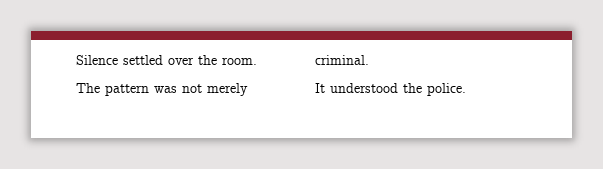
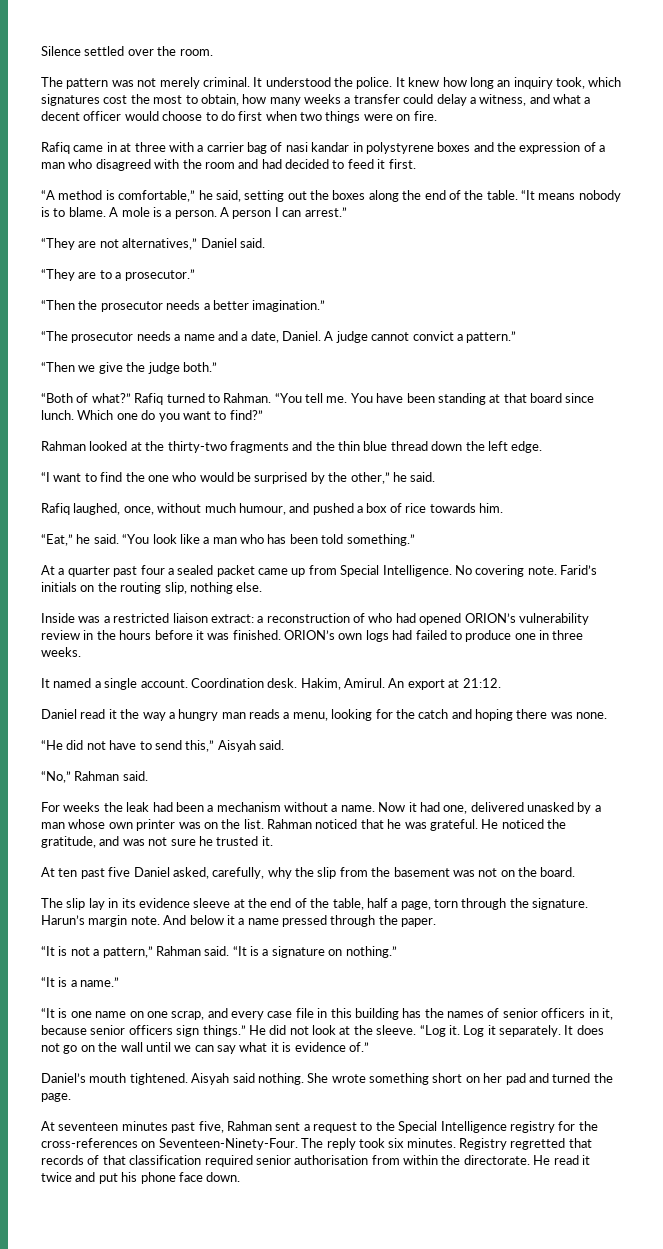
(369, 60) // -> (250, 82) none
(466, 89) none -> [395,77,622,89] [41,94,591,106] [41,111,437,123] [41,142,606,154] [41,159,416,171] [41,190,621,202] [41,207,347,219] [41,238,265,250] [41,269,195,281] [41,300,326,312] [41,331,517,343] [41,362,217,374] [41,393,595,405] [41,410,263,422] [41,441,543,453] [41,472,436,484] [41,503,503,515] [41,534,415,546] [41,565,597,577] [41,582,263,594] [41,613,589,625] [41,630,584,642] [41,647,81,657] [41,678,501,690] [41,709,608,721] [41,740,284,752] [41,771,148,783] [41,802,601,814] [41,819,566,831] [41,836,273,848] [41,867,576,879] [41,898,589,910] [41,915,437,927] [41,946,397,958] [41,977,120,987] [41,1008,613,1020] [41,1025,604,1037] [41,1042,369,1054] [41,1073,613,1085] [41,1093,71,1102] [41,1121,598,1133] [41,1138,592,1150] [41,1155,590,1167] [41,1172,241,1184] It knew how long an inquiry took, which signatures cost the most to obtain, how many weeks a transfer could delay a witness, and what a decent officer would choose to do first when two things were on fire. // Rafiq came in at three with a carrier bag of nasi kandar in polystyrene boxes and the expression of a man who disagreed with the room and had decided to feed it first. // “A method is comfortable,” he said, setting out the boxes along the end of the table. “It means nobody is to blame. A mole is a person. A person I can arrest.” // “They are not alternatives,” Daniel said. // “They are to a prosecutor.” // “Then the prosecutor needs a better imagination.” // “The prosecutor needs a name and a date, Daniel. A judge cannot convict a pattern.” // “Then we give the judge both.” // “Both of what?” Rafiq turned to Rahman. “You tell me. You have been standing at that board since lunch. Which one do you want to find?” // Rahman looked at the thirty-two fragments and the thin blue thread down the left edge. // “I want to find the one who would be surprised by the other,” he said. // Rafiq laughed, once, without much humour, and pushed a box of rice towards him. // “Eat,” he said. “You look like a man who has been told something.” // At a quarter past four a sealed packet came up from Special Intelligence. No covering note. Farid’s initials on the routing slip, nothing else. // Inside was a restricted liaison extract: a reconstruction of who had opened ORION’s vulnerability review in the hours before it was finished. ORION’s own logs had failed to produce one in three weeks. // It named a single account. Coordination desk. Hakim, Amirul. An export at 21:12. // Daniel read it the way a hungry man reads a menu, looking for the catch and hoping there was none. // “He did not have to send this,” Aisyah said. // “No,” Rahman said. // For weeks the leak had been a mechanism without a name. Now it had one, delivered unasked by a man whose own printer was on the list. Rahman noticed that he was grateful. He noticed the gratitude, and was not sure he trusted it. // At ten past five Daniel asked, carefully, why the slip from the basement was not on the board. // The slip lay in its evidence sleeve at the end of the table, half a page, torn through the signature. Harun’s margin note. And below it a name pressed through the paper. // “It is not a pattern,” Rahman said. “It is a signature on nothing.” // “It is a name.” // “It is one name on one scrap, and every case file in this building has the names of senior officers in it, because senior officers sign things.” He did not look at the sleeve. “Log it. Log it separately. It does not go on the wall until we can say what it is evidence of.” // Daniel’s mouth tightened. Aisyah said nothing. She wrote something short on her pad and turned the page. // At seventeen minutes past five, Rahman sent a request to the Special Intelligence registry for the cross-references on Seventeen-Ninety-Four. The reply took six minutes. Registry regretted that records of that classification required senior authorisation from within the directorate. He read it twice and put his phone face down.

